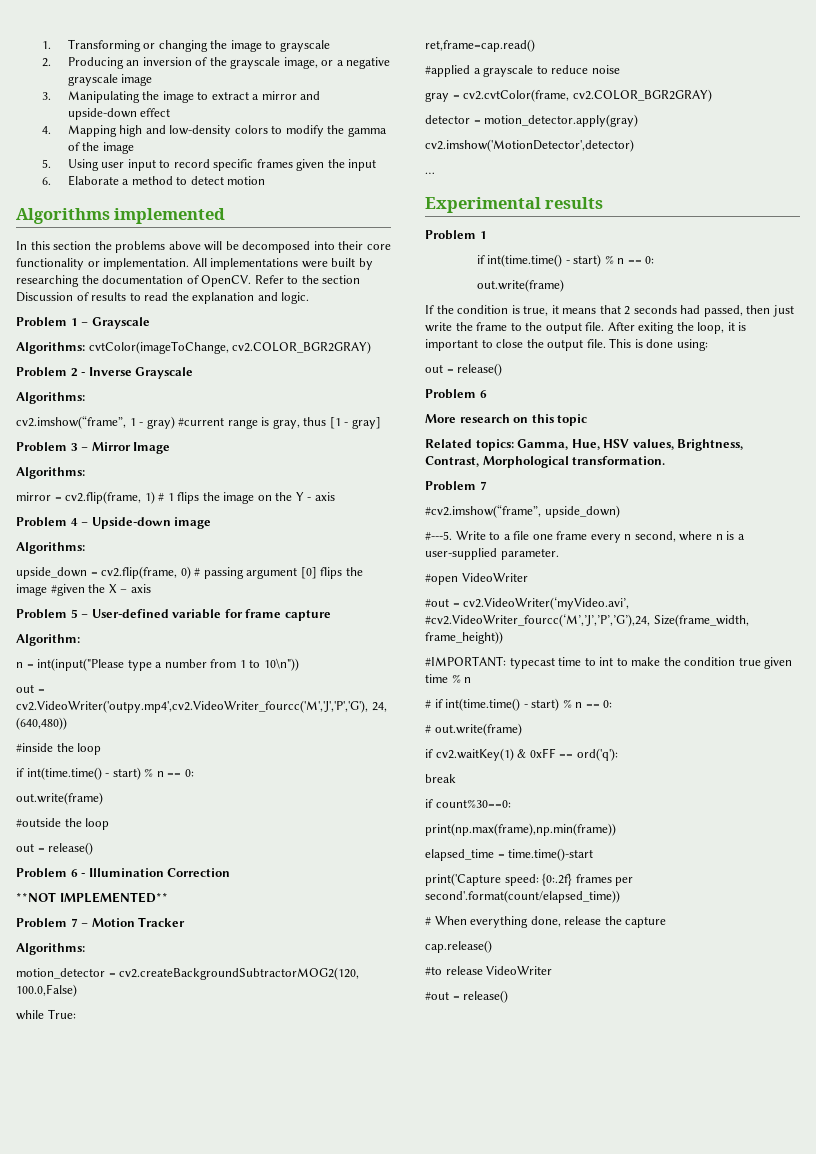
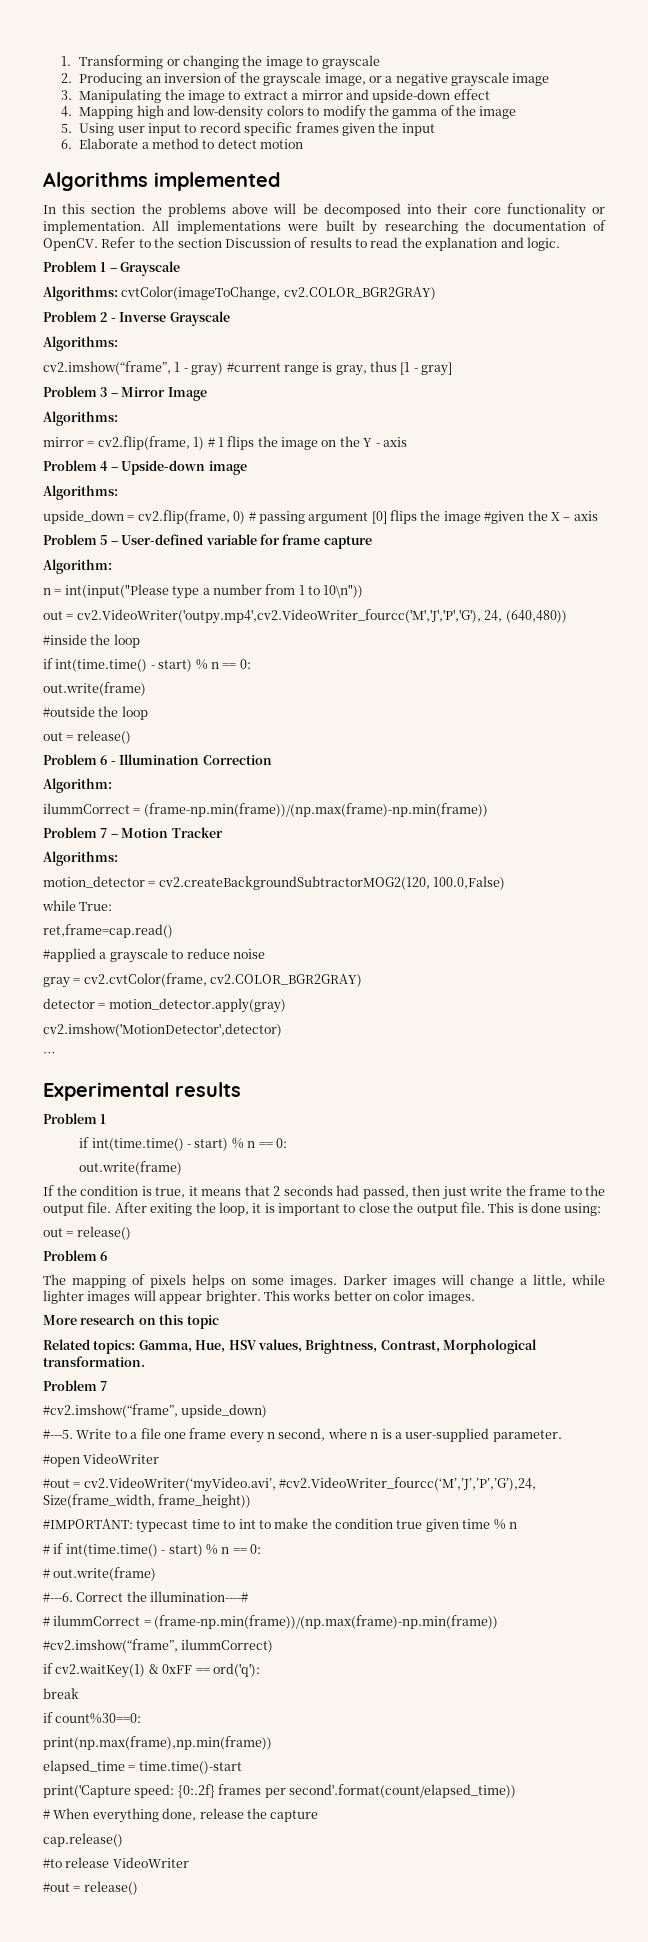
[16,892,168,903] **NOT IMPLEMENTED** -> [43,778,112,793] [43,803,488,817] Algorithm: // ilummCorrect = (frame-np.min(frame))/(np.max(frame)-np.min(frame))
(487, 394) none -> [43,1274,605,1288] [43,1290,475,1304] // The mapping of pixels helps on some images. Darker images will change a little, while lighter images will appear brighter. This works better on color images.
(522, 729) none -> [43,1591,249,1602] [43,1615,499,1629] [43,1639,274,1653] // #---6. Correct the illumination----# // # ilummCorrect = (frame-np.min(frame))/(np.max(frame)-np.min(frame)) // #cv2.imshow(“frame”, ilummCorrect)

